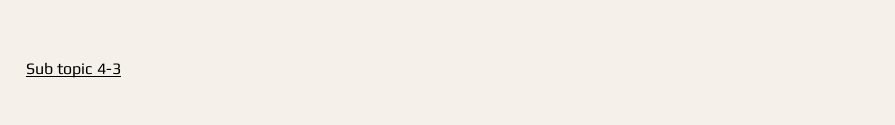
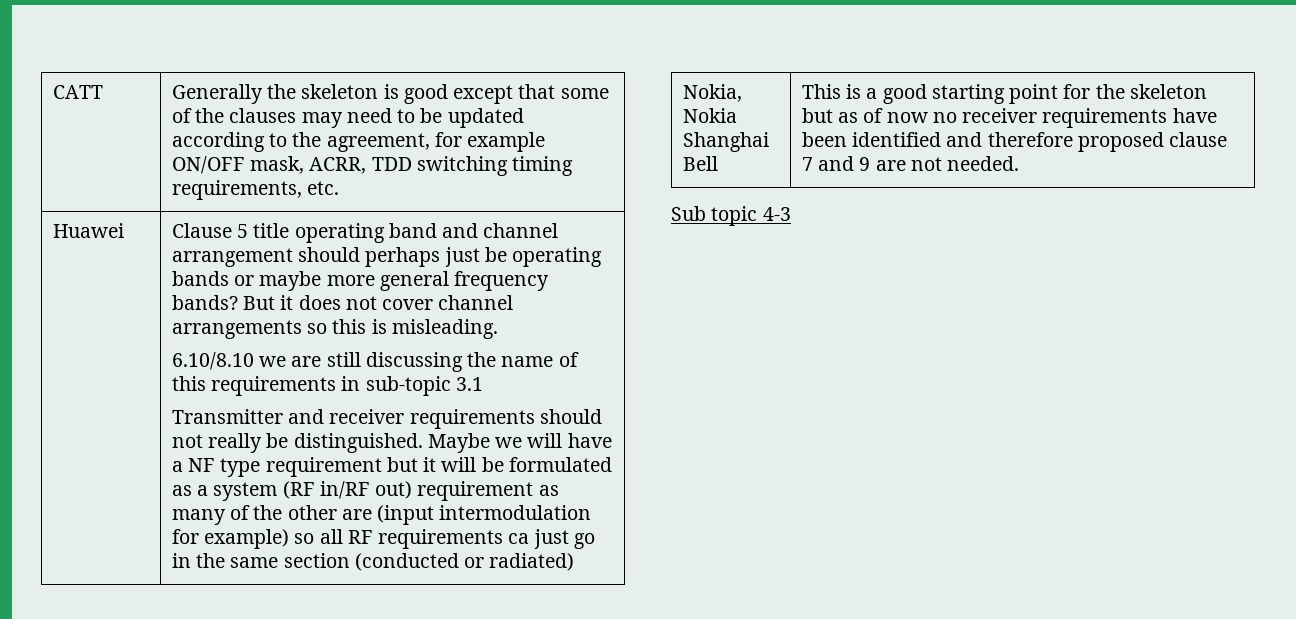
(26, 68) none -> [52,85,103,99] [171,84,609,104] [171,108,524,128] [171,132,546,152] [171,156,574,176] [171,180,340,200] [52,223,124,238] [171,223,559,243] [171,247,603,267] [171,271,550,291] [171,295,514,310] [171,319,498,339] [171,352,579,372] [171,376,483,396] [171,409,602,429] [171,433,612,453] [171,457,612,477] [171,481,559,501] [171,505,592,525] [171,529,595,549] [171,553,575,571] [682,84,742,102] [682,108,737,123] [682,132,769,152] [682,156,718,171] [801,84,1207,104] [801,108,1217,128] [801,132,1228,152] [801,156,1020,171] CATT | Generally the skeleton is good except that some of the clauses may need to be updated according to the agreement, for example ON/OFF mask, ACRR, TDD switching timing requirements, etc. // Huawei | Clause 5 title operating band and channel arrangement should perhaps just be operating bands or maybe more general frequency bands? But it does not cover channel arrangements so this is misleading. // 6.10/8.10 we are still discussing the name of this requirements in sub-topic 3.1 // Transmitter and receiver requirements should not really be distinguished. Maybe we will have a NF type requirement but it will be formulated as a system (RF in/RF out) requirement as many of the other are (input intermodulation for example) so all RF requirements ca just go in the same section (conducted or radiated) // Nokia, Nokia Shanghai Bell | This is a good starting point for the skeleton but as of now no receiver requirements have been identified and therefore proposed clause 7 and 9 are not needed. //

